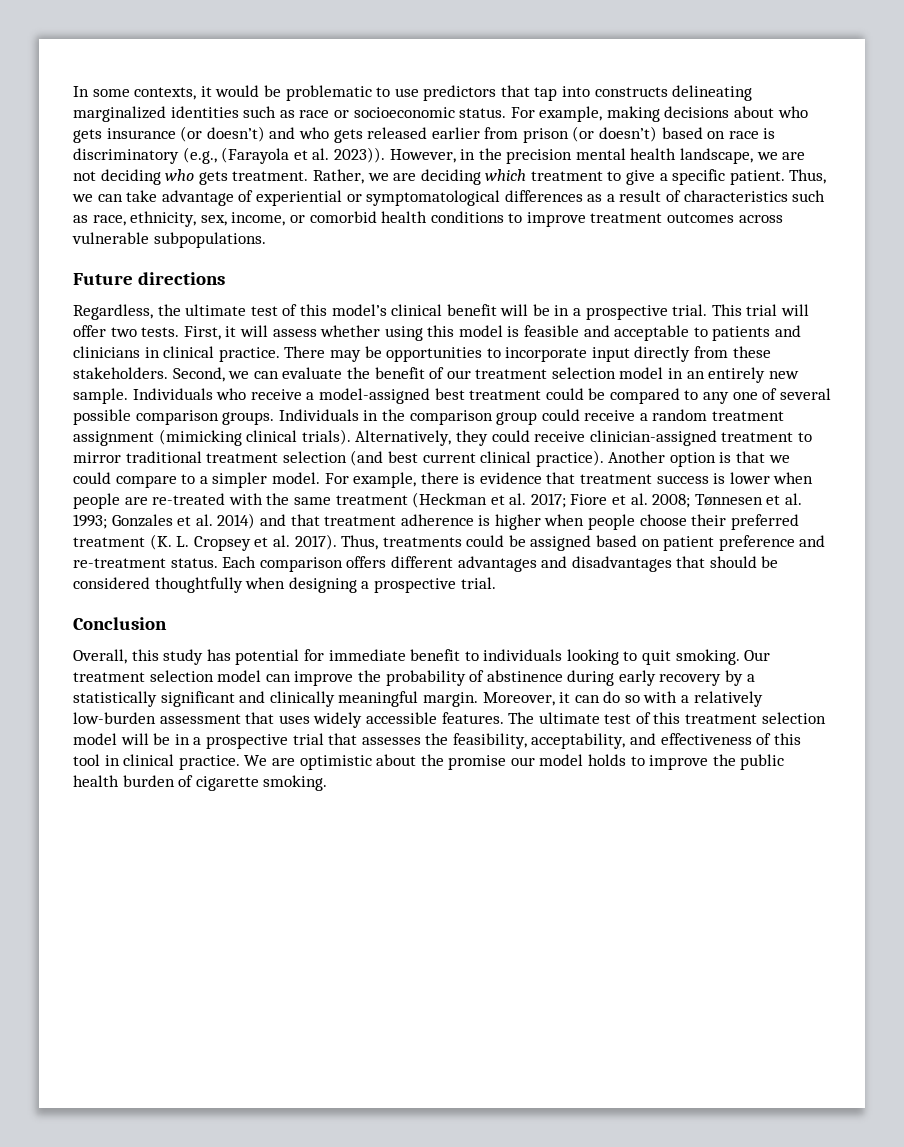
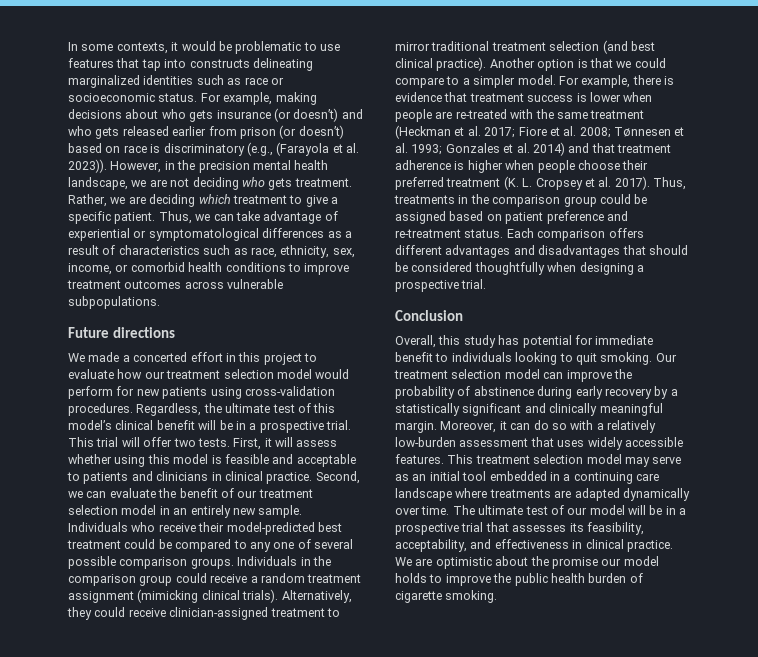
[423,85,497,101] predictors -> [68,58,114,68] features
(226, 278) none -> [68,352,317,365] [68,369,350,379] [68,386,335,399] [68,403,133,416] We made a concerted effort in this project to evaluate how our treatment selection model would perform for new patients using cross-validation procedures.
[284,346,771,362] [73,367,168,379] There may be opportunities to incorporate input directly from these stakeholders. -> (313, 478) none
[306,388,430,404] a model-assigned -> [198,522,315,535] their model-predicted
[422,453,476,463] current -> (655, 46) none
(462, 542) none -> [458,194,597,207] in the comparison group
(504, 718) none -> [447,454,682,467] [395,471,659,484] [395,488,690,501] [395,506,450,515] This treatment selection model may serve as an initial tool embedded in a continuing care landscape where treatments are adapted dynamically over time.
[653,712,826,724] this treatment selection -> [567,507,588,515] our
[425,733,449,745] the -> [569,523,584,532] its
[756,733,801,745] [73,754,100,766] of this tool -> (569, 544) none

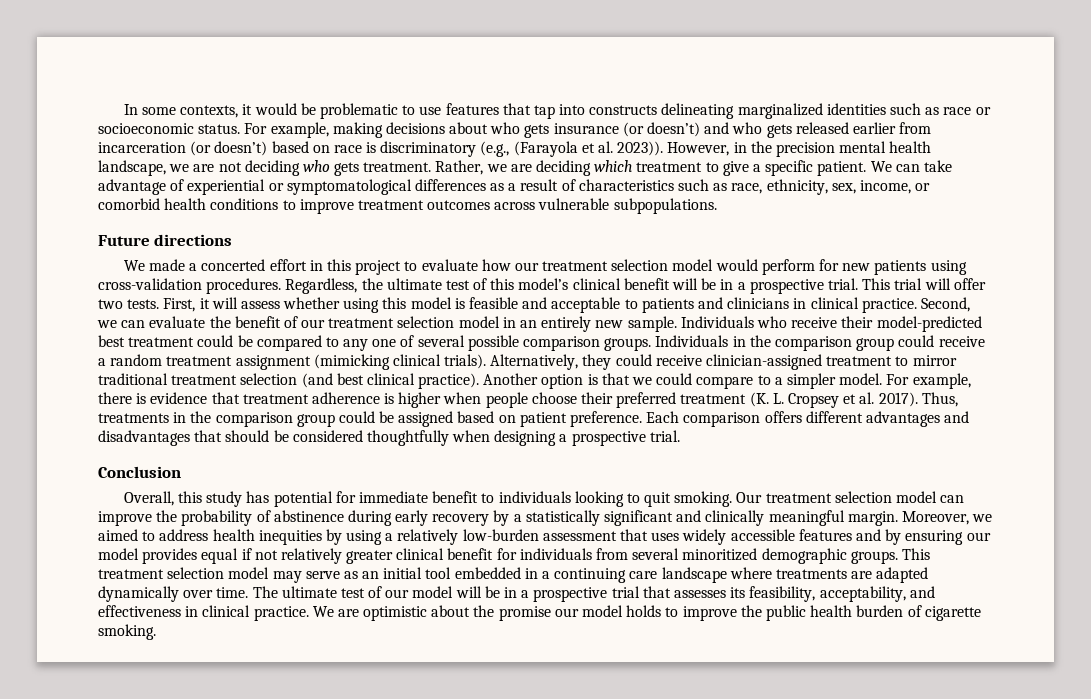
[239,127,276,139] prison -> [98,142,186,153] incarceration
[158,211,211,224] Thus, we -> [870,161,892,172] We
[527,92,653,102] [395,109,645,122] [395,125,685,139] [395,142,671,156] success is lower when people are re-treated with the same treatment (Heckman et al. 2017; Fiore et al. 2008; Tønnesen et al. 1993; Gonzales et al. 2014) and that treatment -> (309, 399) none
[546,211,628,224] [395,229,504,238] preference and re-treatment status. -> [570,411,643,427] preference.
[499,420,594,430] it can do so with -> [972,514,993,522] [98,529,383,545] we aimed to address health inequities by using
[395,454,444,464] features. -> [798,529,991,545] [98,548,898,564] features and by ensuring our model provides equal if not relatively greater clinical benefit for individuals from several minoritized demographic groups.

